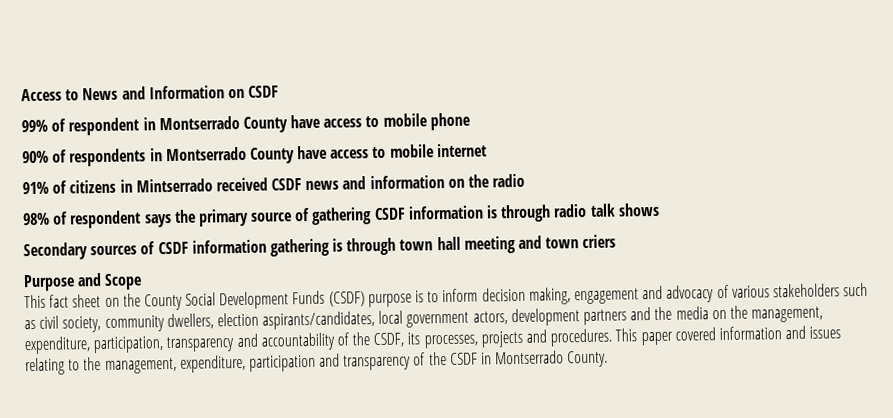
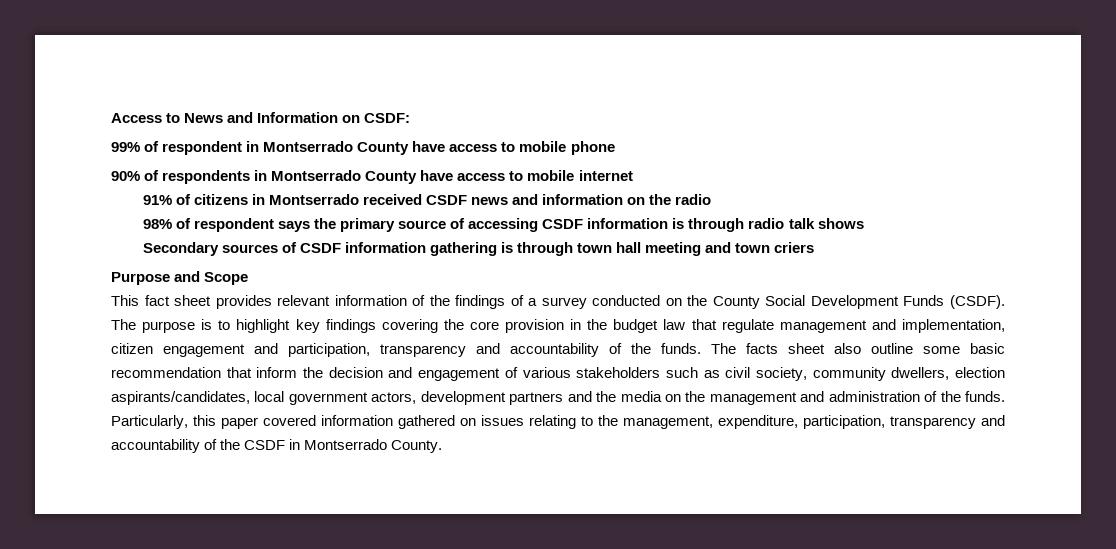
[248,85,280,98] CSDF -> [364,113,411,123] CSDF:
[135,178,213,193] Mintserrado -> [269,194,360,205] Montserrado
[311,207,373,225] gathering -> [468,218,539,232] accessing
(102, 301) none -> [215,295,661,309] provides relevant information of the findings of a survey conducted
[328,291,365,307] (CSDF) -> [949,295,1005,309] [111,319,136,330] (CSDF). The
[442,285,715,305] inform decision making, engagement and advocacy -> [236,319,1006,333] [111,343,1005,357] [111,367,501,381] highlight key findings covering the core provision in the budget law that regulate management and implementation, citizen engagement and participation, transparency and accountability of the funds. The facts sheet also outline some basic recommendation that inform the decision and engagement
(748, 312) none -> [709,391,1005,405] [111,415,618,429] management and administration of the funds. Particularly, this paper covered information gathered on issues relating to the
[373,325,842,349] [25,352,447,376] CSDF, its processes, projects and procedures. This paper covered information and issues relating to the management, expenditure, participation and transparency of the -> (241, 444) none

